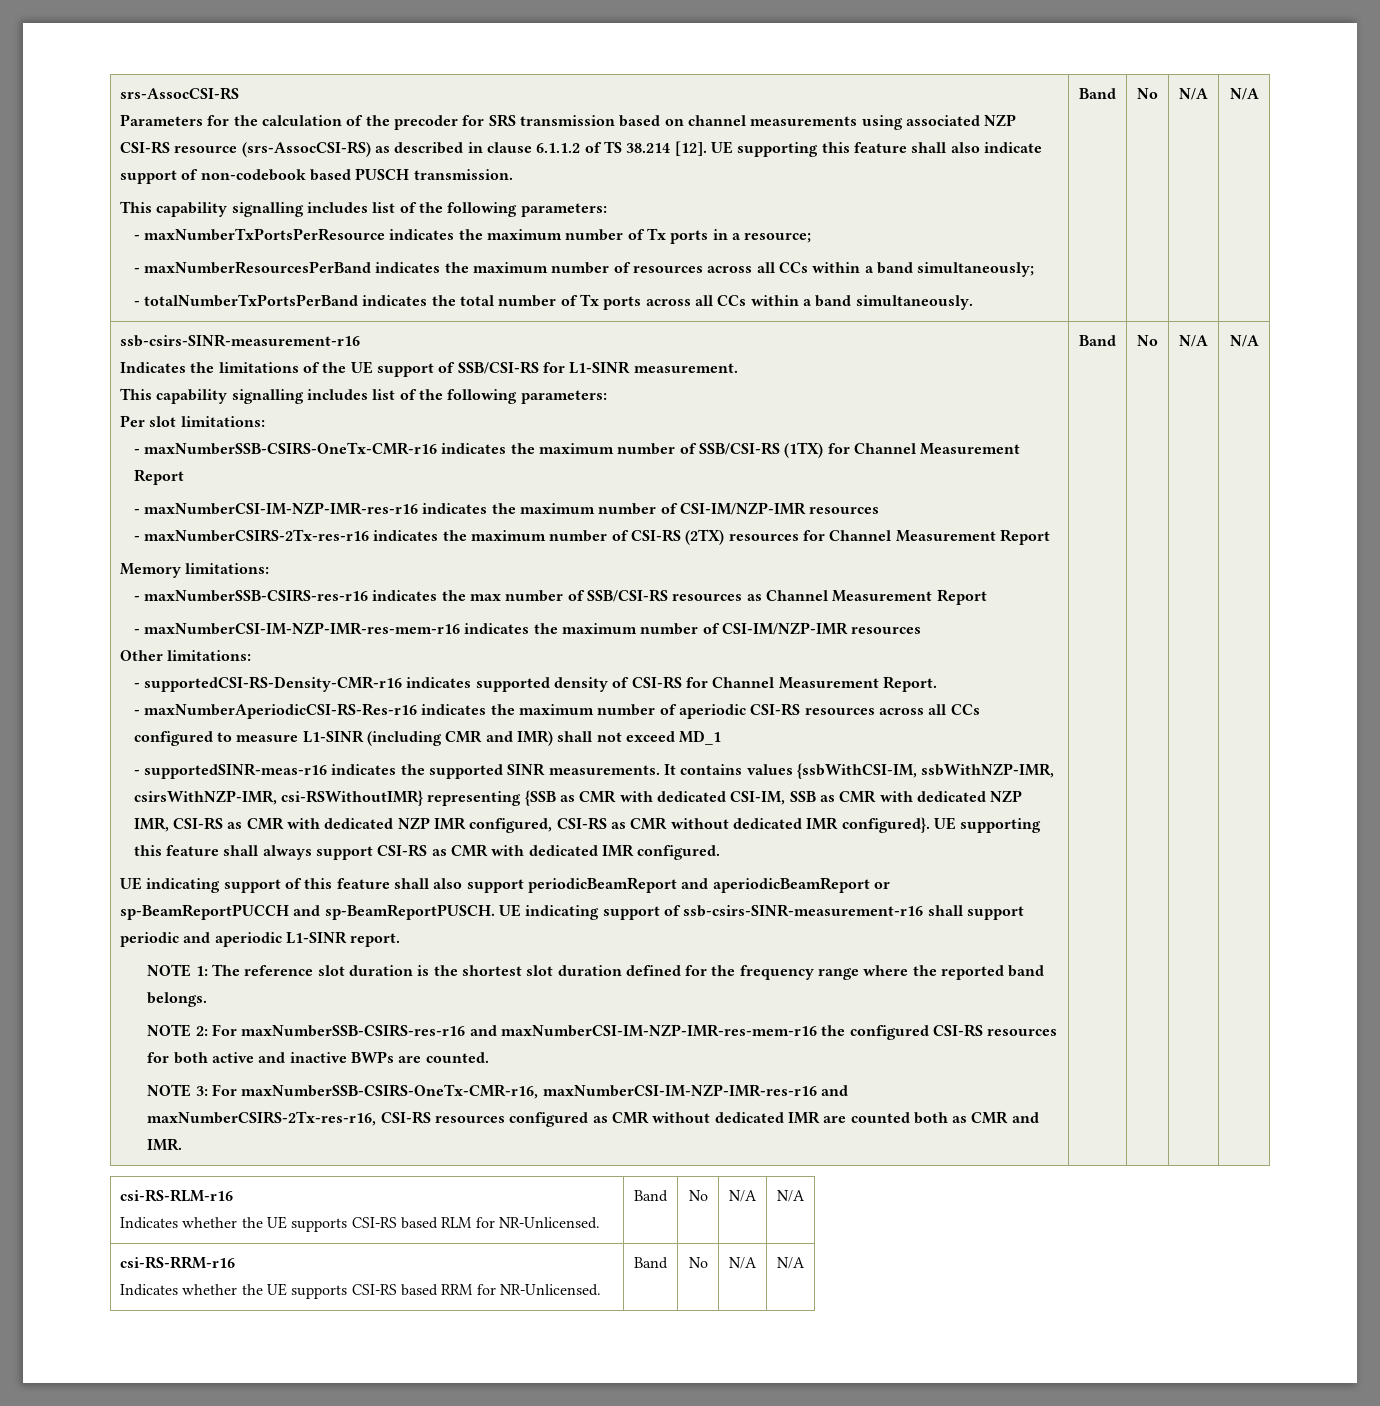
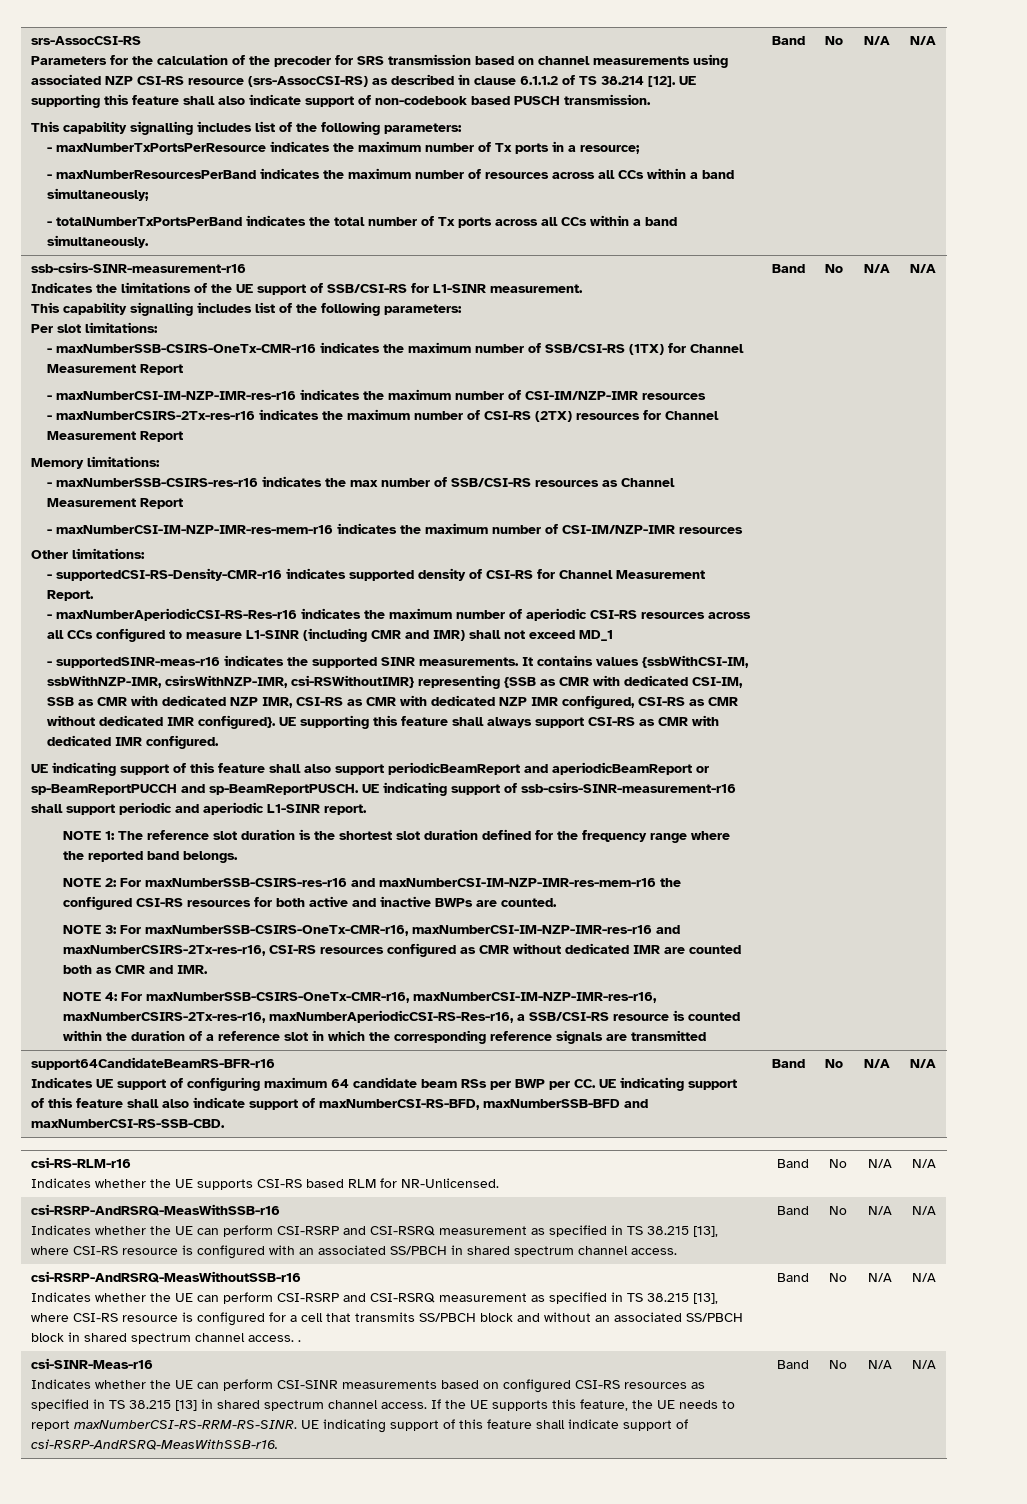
(183, 1144) none -> [62,992,657,1003] [62,1010,740,1023] [62,1030,706,1044] [771,264,805,273] [825,264,843,273] [863,264,890,273] [910,264,936,273] [30,1057,275,1070] [30,1077,737,1091] [30,1097,648,1110] [30,1119,225,1128] // NOTE 4: For maxNumberSSB-CSIRS-OneTx-CMR-r16, maxNumberCSI-IM-NZP-IMR-res-r16, maxNumberCSIRS-2Tx-res-r16, maxNumberAperiodicCSI-RS-Res-r16, a SSB/CSI-RS resource is counted within the duration of a reference slot in which the corresponding reference signals are transmitted | Band | No | N/A | N/A // support64CandidateBeamRS-BFR-r16 // Indicates UE support of configuring maximum 64 candidate beam RSs per BWP per CC. UE indicating support of this feature shall also indicate support of maxNumberCSI-RS-BFD, maxNumberSSB-BFD and maxNumberCSI-RS-SSB-CBD.
[120,1256,236,1269] [120,1283,601,1299] csi-RS-RRM-r16 // Indicates whether the UE supports CSI-RS based RRM for NR-Unlicensed. -> [30,1204,280,1216] [30,1225,718,1237] [30,1245,677,1259] [776,1206,809,1215] [829,1206,847,1215] [867,1206,892,1215] [912,1206,936,1215] [30,1271,301,1283] [30,1292,718,1304] [30,1312,743,1326] [30,1332,301,1344] [776,1273,809,1282] [829,1273,847,1282] [867,1273,892,1282] [912,1273,936,1282] [30,1358,153,1369] [30,1379,705,1393] [30,1399,735,1411] [30,1419,688,1433] [30,1439,278,1450] csi-RSRP-AndRSRQ-MeasWithSSB-r16 // Indicates whether the UE can perform CSI-RSRP and CSI-RSRQ measurement as specified in TS 38.215 [13], where CSI-RS resource is configured with an associated SS/PBCH in shared spectrum channel access. | Band | No | N/A | N/A // csi-RSRP-AndRSRQ-MeasWithoutSSB-r16 // Indicates whether the UE can perform CSI-RSRP and CSI-RSRQ measurement as specified in TS 38.215 [13], where CSI-RS resource is configured for a cell that transmits SS/PBCH block and without an associated SS/PBCH block in shared spectrum channel access. . | Band | No | N/A | N/A // csi-SINR-Meas-r16 // Indicates whether the UE can perform CSI-SINR measurements based on configured CSI-RS resources as specified in TS 38.215 [13] in shared spectrum channel access. If the UE supports this feature, the UE needs to report maxNumberCSI-RS-RRM-RS-SINR. UE indicating support of this feature shall indicate support of csi-RSRP-AndRSRQ-MeasWithSSB-r16.

